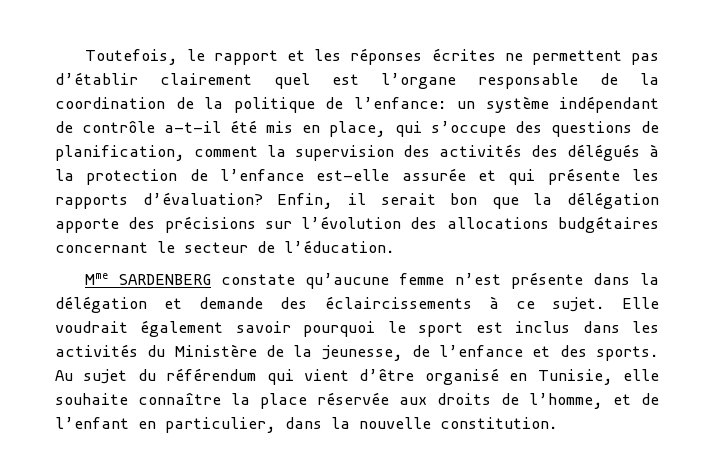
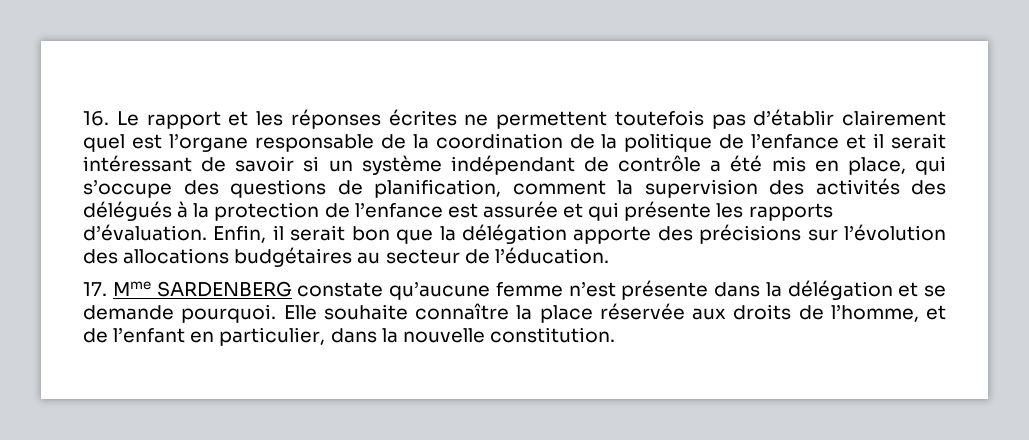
[84,49,205,65] Toutefois, le -> [83,111,139,126] 16. Le
(622, 57) none -> [614,110,704,126] toutefois
[353,97,447,109] l’enfance: -> [751,133,947,149] [83,155,320,172] l’enfance et il serait intéressant de savoir si
[164,121,221,133] a-t-il -> [710,160,722,172] a
[316,169,390,181] est-elle -> [447,203,478,218] est
[142,192,263,205] d’évaluation? -> [83,224,207,241] d’évaluation.
[55,241,175,253] concernant le -> [357,252,381,264] au
(395, 246) none -> [83,282,107,296] 17.
[199,296,659,312] [55,320,660,337] [55,344,659,361] [55,368,659,385] demande des éclaircissements à ce sujet. Elle voudrait également savoir pourquoi le sport est inclus dans les activités du Ministère de la jeunesse, de l’enfance et des sports. Au sujet du référendum qui vient d’être organisé en Tunisie, elle -> [924,285,946,297] [83,304,317,323] se demande pourquoi. Elle

